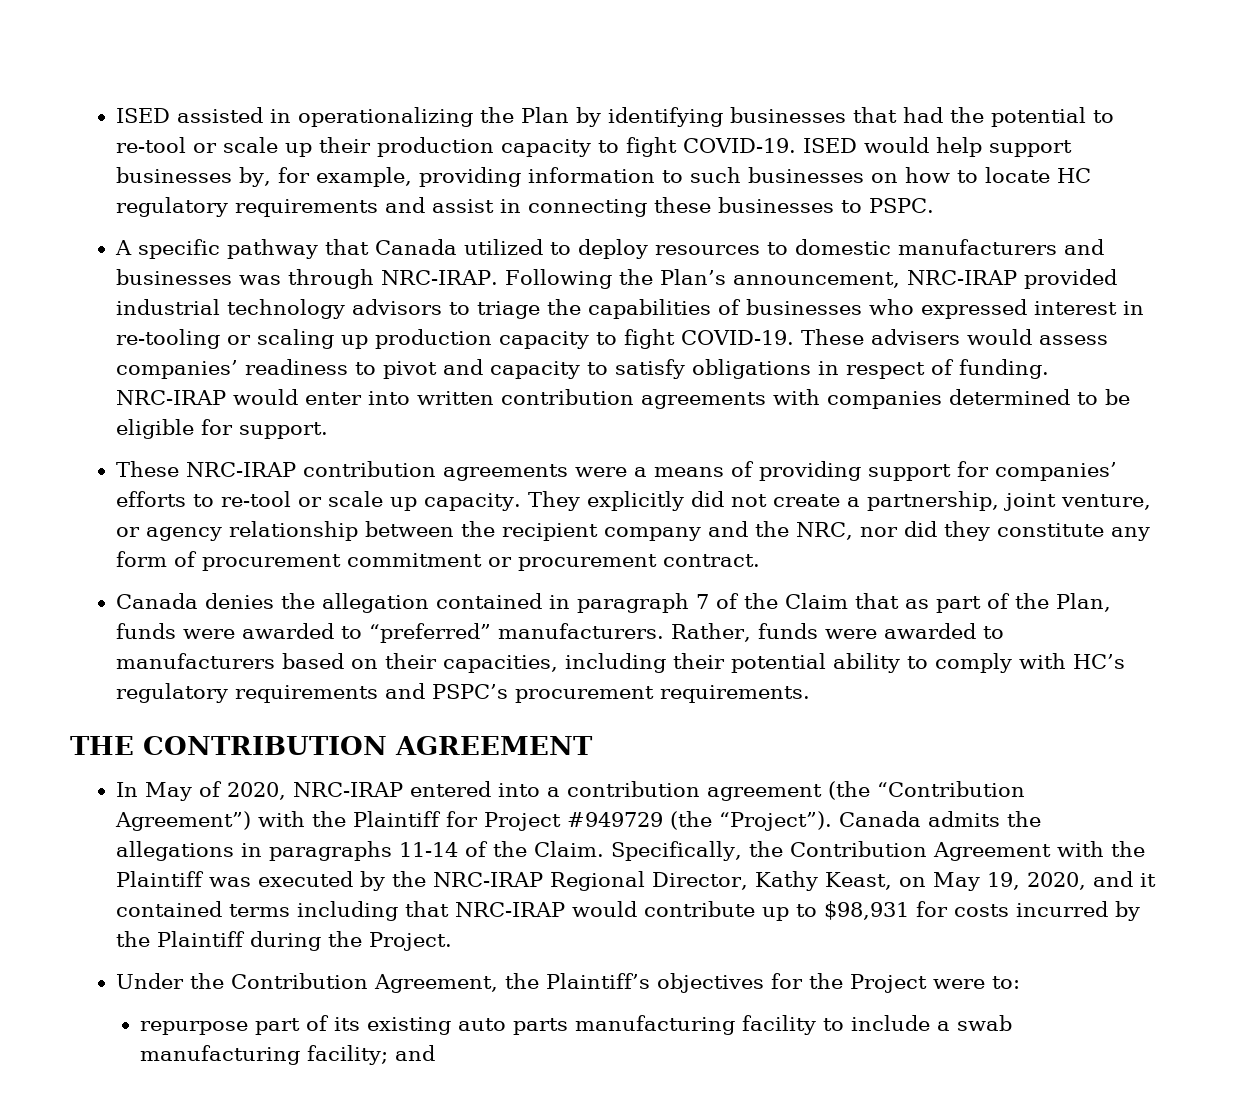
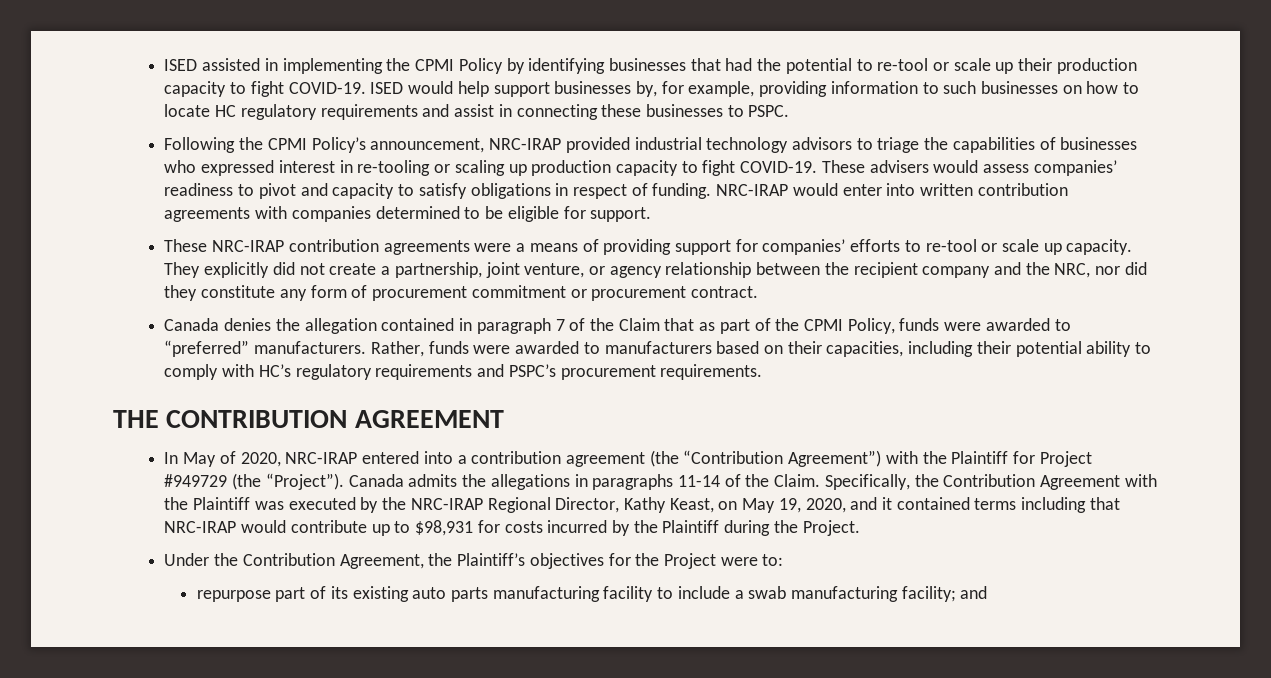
[298,107,570,127] operationalizing the Plan -> [282,58,503,74] implementing the CPMI Policy
[115,239,1105,259] [116,269,727,289] A specific pathway that Canada utilized to deploy resources to domestic manufacturers and businesses was through NRC-IRAP. Following the Plan’s -> [164,137,366,153] Following the CPMI Policy’s
[1056,593,1112,612] Plan, -> [804,318,895,334] CPMI Policy,

